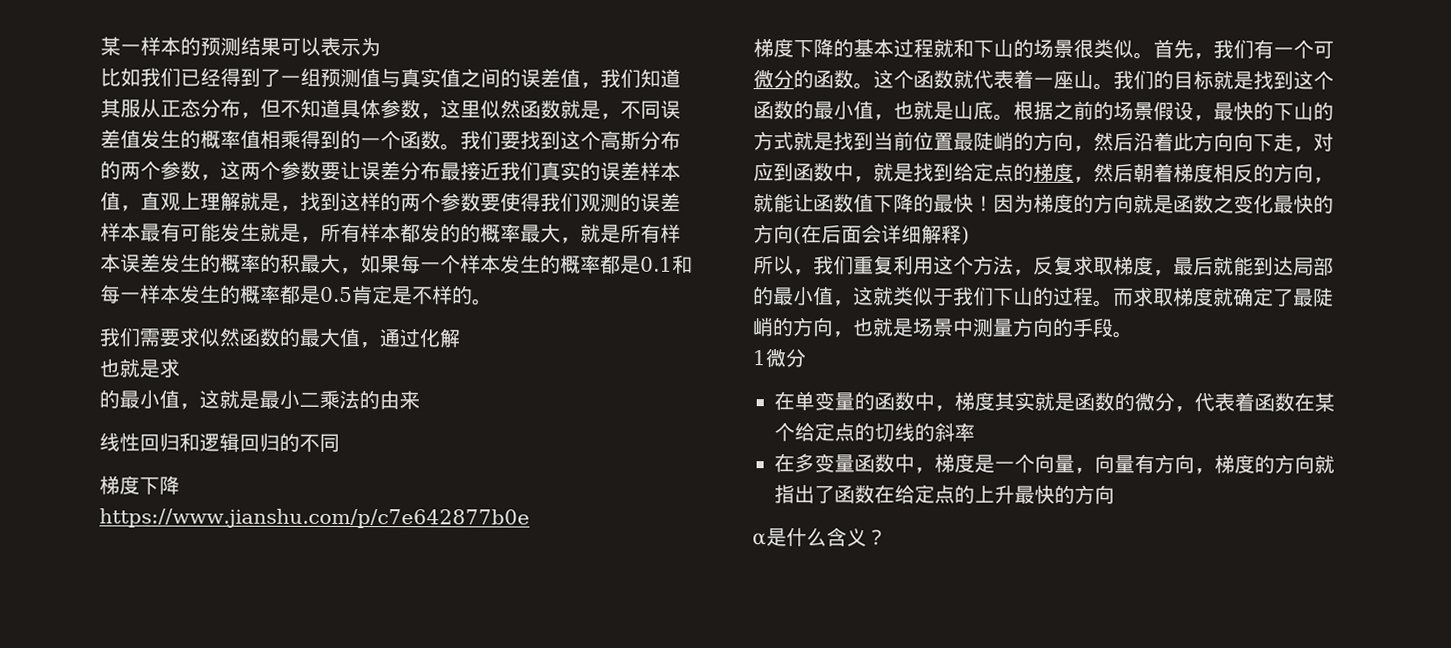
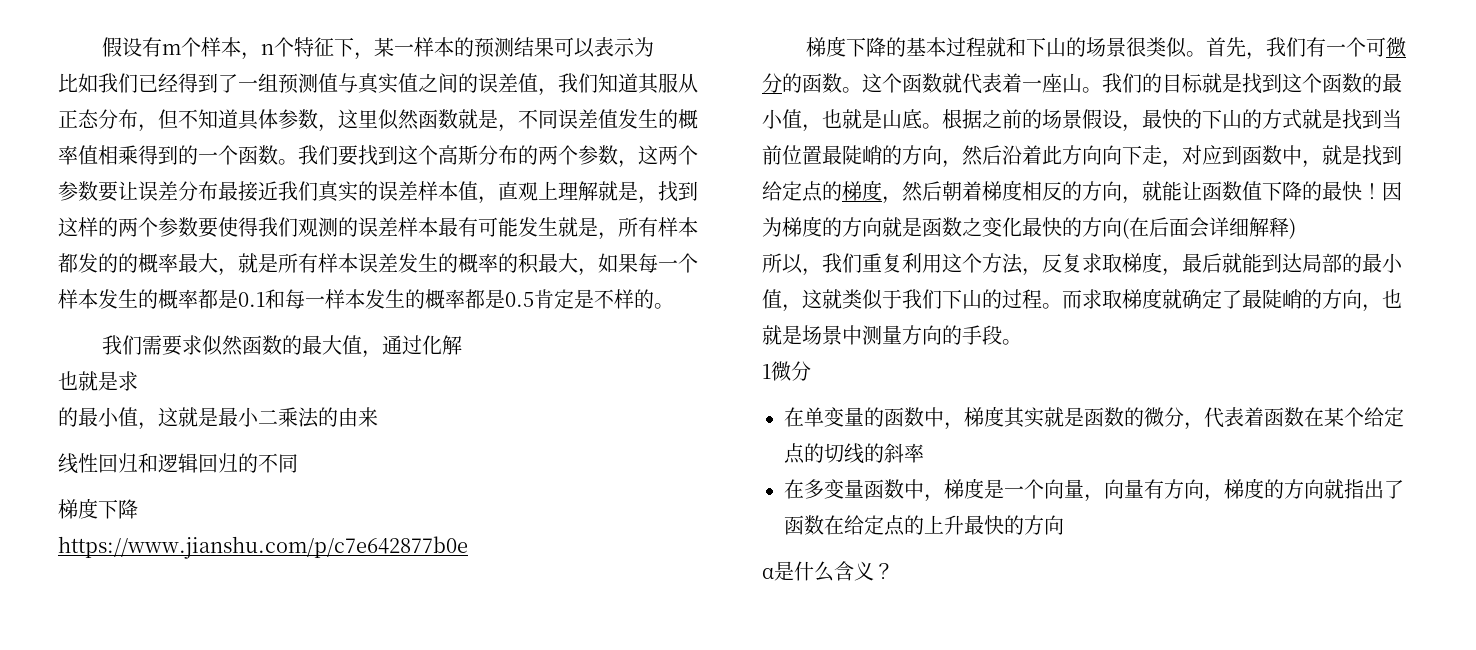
(100, 46) none -> [102,37,375,60] 假设有m个样本，n个特征下，

